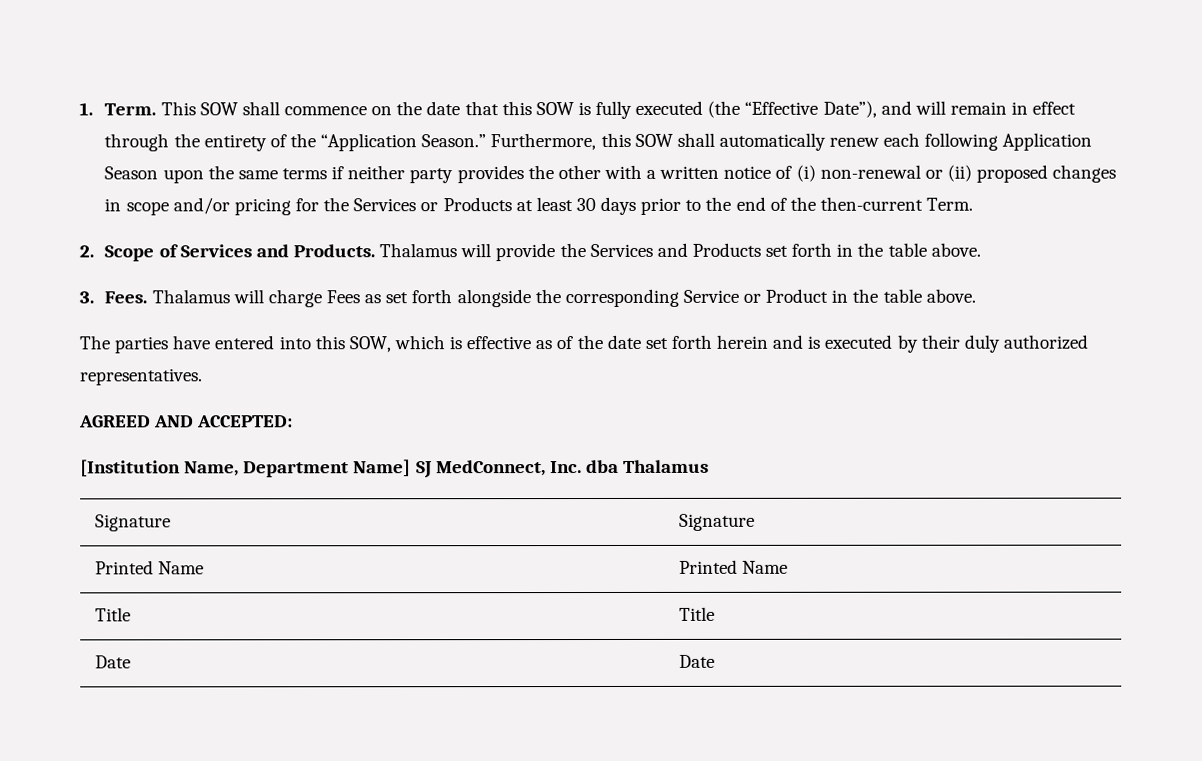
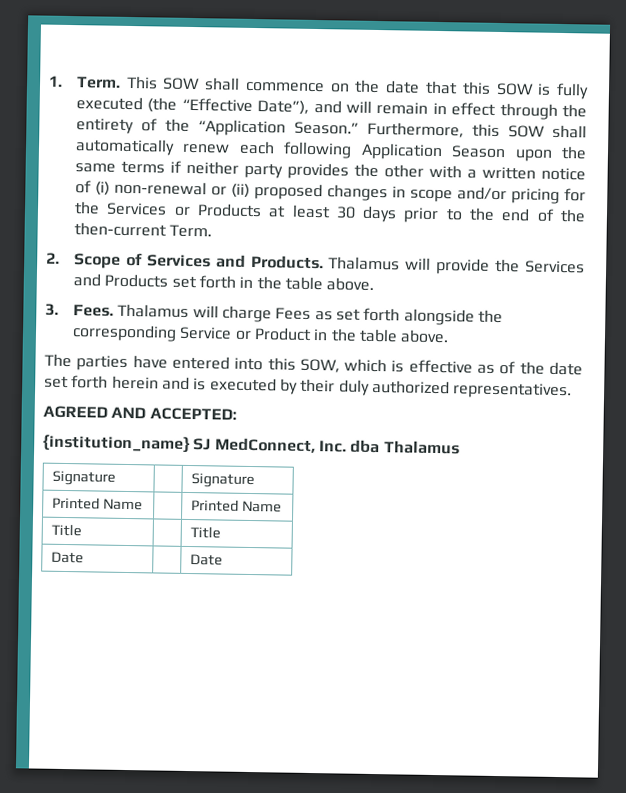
[80,459,412,478] [Institution Name, Department Name] -> [43,434,191,454] {institution_name}

